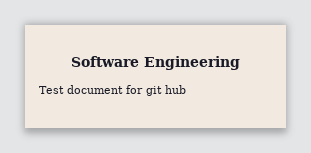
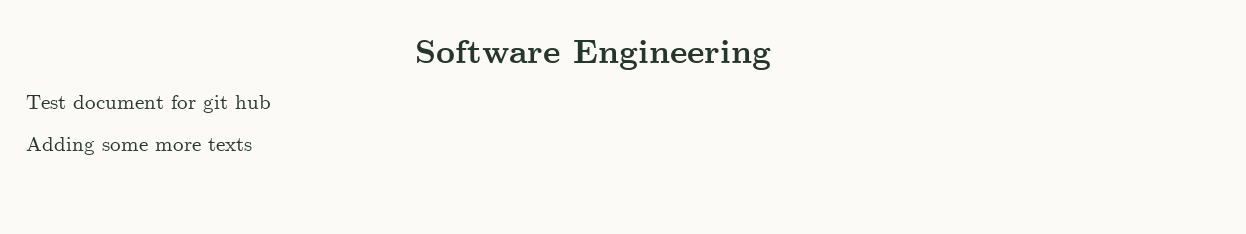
(186, 89) none -> [26,137,252,155] // Adding some more texts

